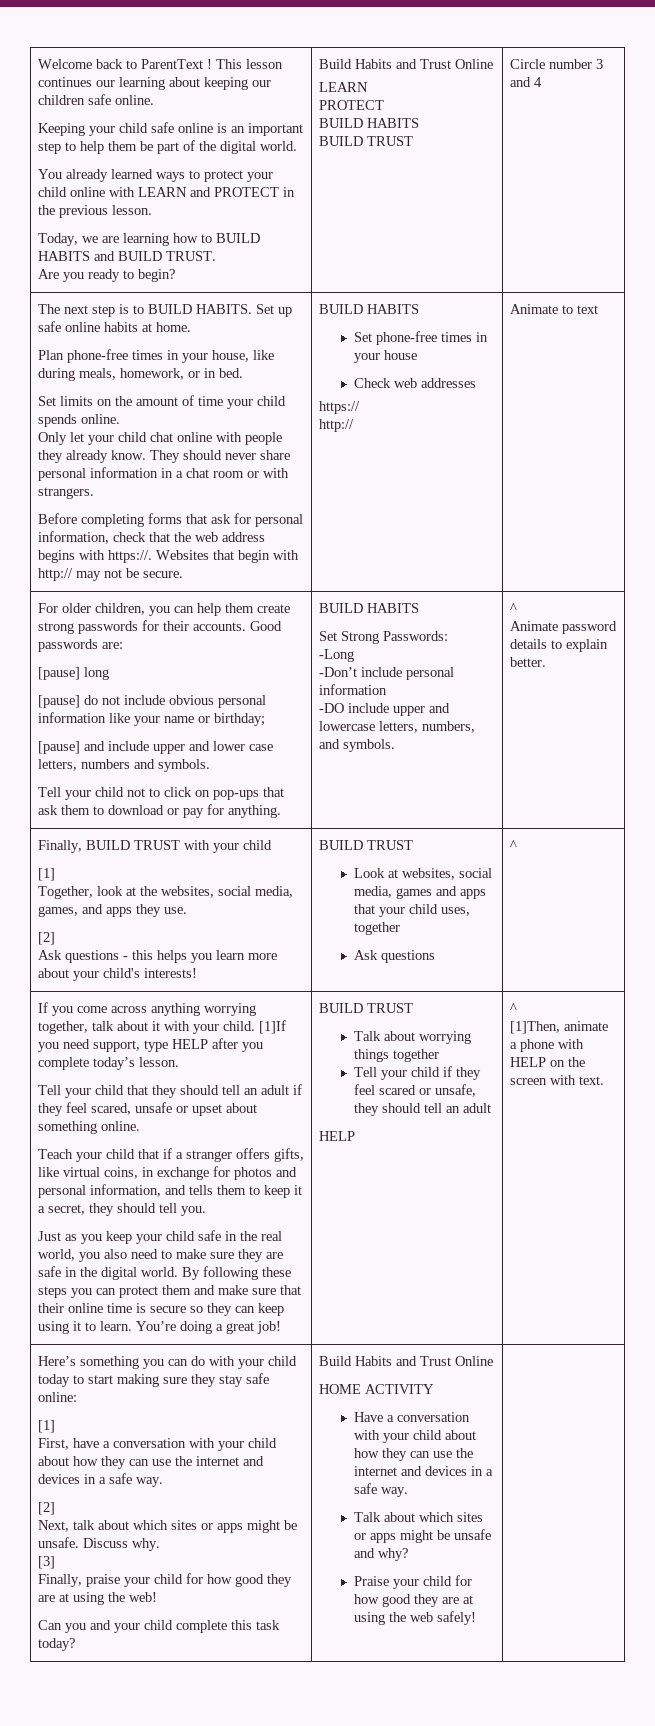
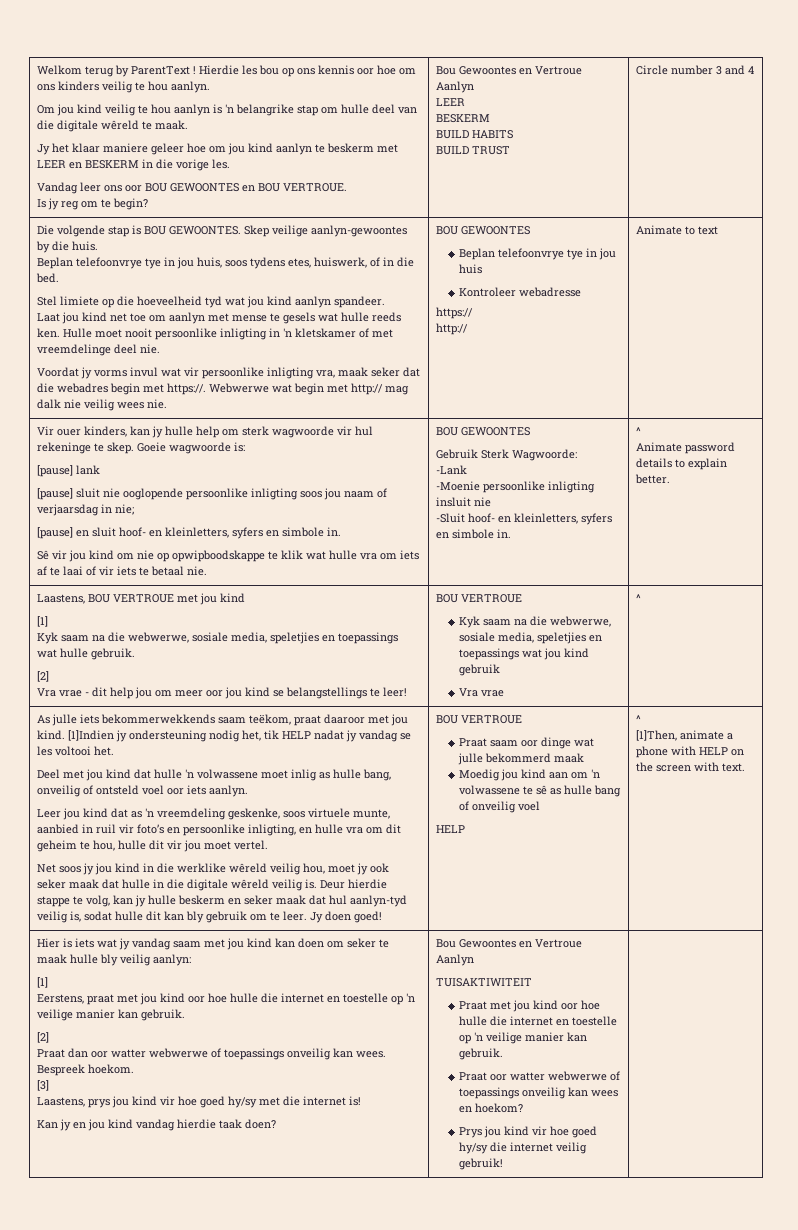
[37,59,283,69] [37,77,271,90] [37,94,154,105] [37,122,303,136] [37,140,297,154] [37,169,273,182] [37,187,295,197] [37,205,152,218] [37,233,260,246] [37,251,216,261] [37,269,175,282] [318,59,493,69] [318,82,368,92] [318,100,384,110] Welcome back to ParentText ! This lesson continues our learning about keeping our children safe online. // Keeping your child safe online is an important step to help them be part of the digital world. // You already learned ways to protect your child online with LEARN and PROTECT in the previous lesson. // Today, we are learning how to BUILD HABITS and BUILD TRUST. // Are you ready to begin? | Build Habits and Trust Online // LEARN // PROTECT -> [37,65,417,77] [37,81,211,93] [37,104,418,116] [37,120,189,132] [37,143,399,155] [37,159,231,171] [37,182,348,194] [37,198,149,210] [436,66,583,75] [436,81,475,93] [436,98,466,106] [436,114,491,123] Welkom terug by ParentText ! Hierdie les bou op ons kennis oor hoe om ons kinders veilig te hou aanlyn. // Om jou kind veilig te hou aanlyn is 'n belangrike stap om hulle deel van die digitale wêreld te maak. // Jy het klaar maniere geleer hoe om jou kind aanlyn te beskerm met LEER en BESKERM in die vorige les. // Vandag leer ons oor BOU GEWOONTES en BOU VERTROUE. // Is jy reg om te begin? | Bou Gewoontes en Vertroue Aanlyn // LEER // BESKERM
[37,304,292,317] [37,321,191,332] [37,349,274,363] [37,368,243,381] [37,395,286,409] [37,414,120,427] [37,432,282,445] [37,450,290,463] [37,467,289,481] [37,487,94,499] [37,513,303,527] [37,531,265,544] [37,550,299,563] [37,568,183,581] [318,304,419,314] [353,331,488,345] [353,350,417,363] [353,378,476,388] The next step is to BUILD HABITS. Set up safe online habits at home. // Plan phone-free times in your house, like during meals, homework, or in bed. // Set limits on the amount of time your child spends online. // Only let your child chat online with people they already know. They should never share personal information in a chat room or with strangers. // Before completing forms that ask for personal information, check that the web address begins with https://. Websites that begin with http:// may not be secure. | BUILD HABITS // Set phone-free times in your house // Check web addresses -> [37,225,408,237] [36,241,99,253] [37,257,415,269] [36,273,60,283] [37,296,386,308] [37,312,402,324] [37,328,394,340] [37,344,161,356] [37,367,421,379] [37,383,410,395] [37,399,168,411] [436,226,531,235] [458,248,616,260] [458,264,482,274] [458,287,581,297] Die volgende stap is BOU GEWOONTES. Skep veilige aanlyn-gewoontes by die huis. // Beplan telefoonvrye tye in jou huis, soos tydens etes, huiswerk, of in die bed. // Stel limiete op die hoeveelheid tyd wat jou kind aanlyn spandeer. // Laat jou kind net toe om aanlyn met mense te gesels wat hulle reeds ken. Hulle moet nooit persoonlike inligting in 'n kletskamer of met vreemdelinge deel nie. // Voordat jy vorms invul wat vir persoonlike inligting vra, maak seker dat die webadres begin met https://. Webwerwe wat begin met http:// mag dalk nie veilig wees nie. | BOU GEWOONTES // Beplan telefoonvrye tye in jou huis // Kontroleer webadresse
[37,603,290,616] [37,620,282,634] [37,639,123,652] [37,667,109,680] [37,695,266,708] [37,712,265,726] [37,741,273,754] [37,759,210,772] [37,787,284,800] [37,804,281,818] [318,603,419,613] [318,631,448,644] [318,649,354,662] [318,667,454,680] [318,684,387,695] [318,703,450,716] [318,721,475,733] [318,739,395,752] For older children, you can help them create strong passwords for their accounts. Good passwords are: // [pause] long // [pause] do not include obvious personal information like your name or birthday; // [pause] and include upper and lower case letters, numbers and symbols. // Tell your child not to click on pop-ups that ask them to download or pay for anything. | BUILD HABITS // Set Strong Passwords: // -Long // -Don’t include personal information // -DO include upper and lowercase letters, numbers, and symbols. -> [37,426,374,438] [37,442,246,454] [37,465,101,477] [37,488,388,500] [37,504,135,516] [37,527,342,539] [37,550,420,562] [37,566,208,576] [436,427,531,436] [436,449,578,461] [436,465,468,475] [436,481,596,493] [436,497,492,507] [436,513,613,525] [436,529,512,539] Vir ouer kinders, kan jy hulle help om sterk wagwoorde vir hul rekeninge te skep. Goeie wagwoorde is: // [pause] lank // [pause] sluit nie ooglopende persoonlike inligting soos jou naam of verjaarsdag in nie; // [pause] en sluit hoof- en kleinletters, syfers en simbole in. // Sê vir jou kind om nie op opwipboodskappe te klik wat hulle vra om iets af te laai of vir iets te betaal nie. | BOU GEWOONTES // Gebruik Sterk Wagwoorde: // -Lank // -Moenie persoonlike inligting insluit nie // -Sluit hoof- en kleinletters, syfers en simbole in.
[37,840,272,853] [37,868,55,881] [37,886,293,899] [37,904,187,917] [37,932,55,945] [37,950,277,963] [37,968,197,981] [318,840,413,850] [353,868,492,880] [353,886,486,899] [353,904,470,917] [353,922,400,935] [353,950,435,963] [509,840,517,850] [37,1002,256,1016] [37,1020,286,1034] [37,1038,263,1052] [37,1057,179,1070] [37,1084,302,1098] [37,1102,257,1116] [37,1121,140,1134] [37,1148,304,1162] [37,1166,297,1180] [37,1184,302,1198] [37,1203,206,1216] [37,1230,282,1244] [37,1249,283,1262] [37,1266,291,1280] [37,1285,301,1298] [37,1303,284,1316] [37,1321,281,1334] [318,1003,413,1013] [353,1031,471,1044] [353,1049,439,1062] [353,1066,481,1080] [353,1084,476,1097] [353,1103,491,1116] Finally, BUILD TRUST with your child // [1] // Together, look at the websites, social media, games, and apps they use. // [2] // Ask questions - this helps you learn more about your child's interests! | BUILD TRUST // Look at websites, social media, games and apps that your child uses, together // Ask questions | ^ // If you come across anything worrying together, talk about it with your child. [1]If you need support, type HELP after you complete today’s lesson. // Tell your child that they should tell an adult if they feel scared, unsafe or upset about something online. // Teach your child that if a stranger offers gifts, like virtual coins, in exchange for photos and personal information, and tells them to keep it a secret, they should tell you. // Just as you keep your child safe in the real world, you also need to make sure they are safe in the digital world. By following these steps you can protect them and make sure that their online time is secure so they can keep using it to learn. You’re doing a great job! | BUILD TRUST // Talk about worrying things together // Tell your child if they feel scared or unsafe, they should tell an adult -> [37,593,246,605] [37,616,49,627] [37,632,399,644] [37,648,136,660] [37,671,50,682] [37,687,408,699] [436,594,523,603] [458,616,611,628] [458,632,602,644] [458,648,589,660] [458,664,500,676] [458,688,504,697] [636,594,642,602] [37,714,409,726] [37,730,412,742] [37,746,115,756] [37,769,392,781] [37,785,249,797] [37,808,391,820] [37,824,402,836] [37,840,269,852] [37,863,390,875] [37,879,388,891] [37,895,408,907] [37,911,383,923] [436,715,523,724] [458,737,594,749] [457,753,584,765] [458,769,600,781] [458,785,621,797] [458,801,540,813] Laastens, BOU VERTROUE met jou kind // [1] // Kyk saam na die webwerwe, sosiale media, speletjies en toepassings wat hulle gebruik. // [2] // Vra vrae - dit help jou om meer oor jou kind se belangstellings te leer! | BOU VERTROUE // Kyk saam na die webwerwe, sosiale media, speletjies en toepassings wat jou kind gebruik // Vra vrae | ^ // As julle iets bekommerwekkends saam teëkom, praat daaroor met jou kind. [1]Indien jy ondersteuning nodig het, tik HELP nadat jy vandag se les voltooi het. // Deel met jou kind dat hulle 'n volwassene moet inlig as hulle bang, onveilig of ontsteld voel oor iets aanlyn. // Leer jou kind dat as 'n vreemdeling geskenke, soos virtuele munte, aanbied in ruil vir foto’s en persoonlike inligting, en hulle vra om dit geheim te hou, hulle dit vir jou moet vertel. // Net soos jy jou kind in die werklike wêreld veilig hou, moet jy ook seker maak dat hulle in die digitale wêreld veilig is. Deur hierdie stappe te volg, kan jy hulle beskerm en seker maak dat hul aanlyn-tyd veilig is, sodat hulle dit kan bly gebruik om te leer. Jy doen goed! | BOU VERTROUE // Praat saam oor dinge wat julle bekommerd maak // Moedig jou kind aan om 'n volwassene te sê as hulle bang of onveilig voel
[37,1356,297,1369] [37,1373,269,1387] [37,1392,77,1402] [37,1420,55,1433] [37,1438,277,1451] [37,1456,264,1469] [37,1473,163,1487] [37,1502,55,1515] [37,1520,297,1533] [37,1537,160,1551] [37,1556,55,1569] [37,1573,292,1587] [37,1592,157,1605] [37,1620,280,1633] [37,1638,75,1651] [318,1356,493,1366] [318,1384,434,1394] [353,1412,470,1422] [353,1430,476,1443] [353,1448,473,1461] [353,1466,493,1476] [353,1483,408,1497] [353,1512,483,1522] [353,1529,491,1543] [353,1548,408,1561] [353,1575,472,1589] [353,1594,473,1607] [353,1611,476,1625] Here’s something you can do with your child today to start making sure they stay safe online: // [1] // First, have a conversation with your child about how they can use the internet and devices in a safe way. // [2] // Next, talk about which sites or apps might be unsafe. Discuss why. // [3] // Finally, praise your child for how good they are at using the web! // Can you and your child complete this task today? | Build Habits and Trust Online // HOME ACTIVITY // Have a conversation with your child about how they can use the internet and devices in a safe way. // Talk about which sites or apps might be unsafe and why? // Praise your child for how good they are at using the web safely! -> [37,938,390,950] [37,954,192,966] [37,977,49,988] [37,993,416,1005] [37,1009,186,1021] [37,1032,50,1043] [37,1048,387,1060] [37,1064,135,1076] [37,1080,50,1091] [37,1096,362,1108] [37,1119,277,1131] [436,939,583,948] [436,954,475,966] [436,978,533,987] [458,1000,600,1012] [458,1016,617,1026] [458,1032,587,1044] [458,1048,503,1060] [458,1071,620,1081] [458,1087,618,1099] [458,1103,523,1113] [458,1126,597,1138] [458,1142,587,1154] [458,1158,503,1170] Hier is iets wat jy vandag saam met jou kind kan doen om seker te maak hulle bly veilig aanlyn: // [1] // Eerstens, praat met jou kind oor hoe hulle die internet en toestelle op 'n veilige manier kan gebruik. // [2] // Praat dan oor watter webwerwe of toepassings onveilig kan wees. Bespreek hoekom. // [3] // Laastens, prys jou kind vir hoe goed hy/sy met die internet is! // Kan jy en jou kind vandag hierdie taak doen? | Bou Gewoontes en Vertroue Aanlyn // TUISAKTIWITEIT // Praat met jou kind oor hoe hulle die internet en toestelle op 'n veilige manier kan gebruik. // Praat oor watter webwerwe of toepassings onveilig kan wees en hoekom? // Prys jou kind vir hoe goed hy/sy die internet veilig gebruik!

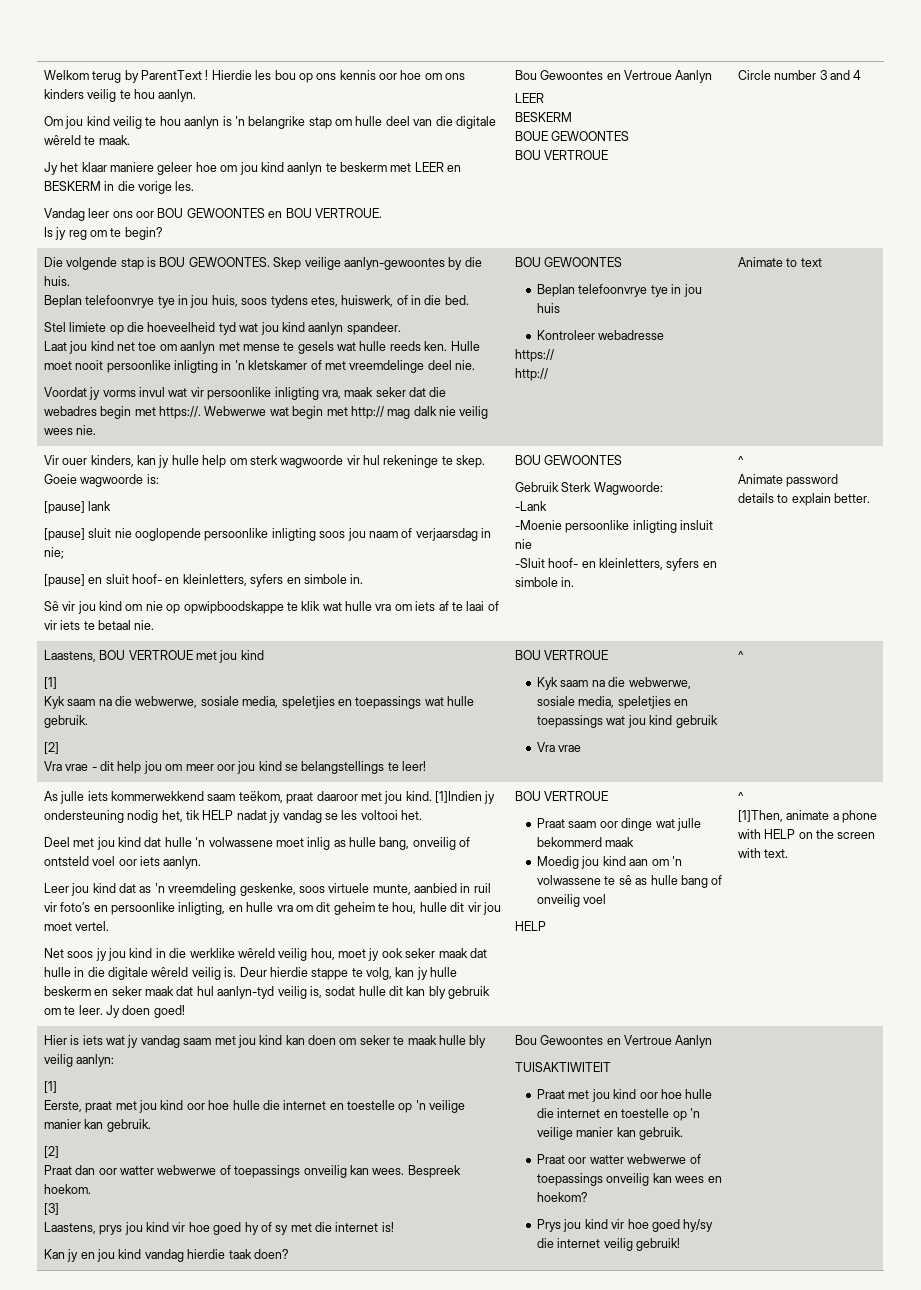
[436,130,514,139] [436,146,511,155] BUILD HABITS // BUILD TRUST -> [514,131,630,141] [514,150,609,160] BOUE GEWOONTES // BOU VERTROUE
[101,714,216,724] bekommerwekkends -> [111,791,205,801] kommerwekkend
[37,994,85,1004] Eerstens, -> [43,1100,82,1112] Eerste,
[228,1096,258,1108] hy/sy -> [244,1222,289,1235] hy of sy

